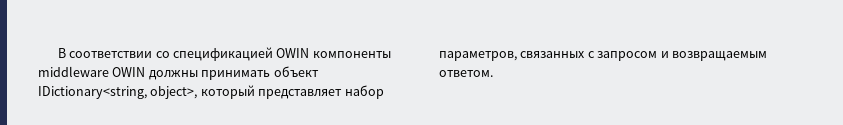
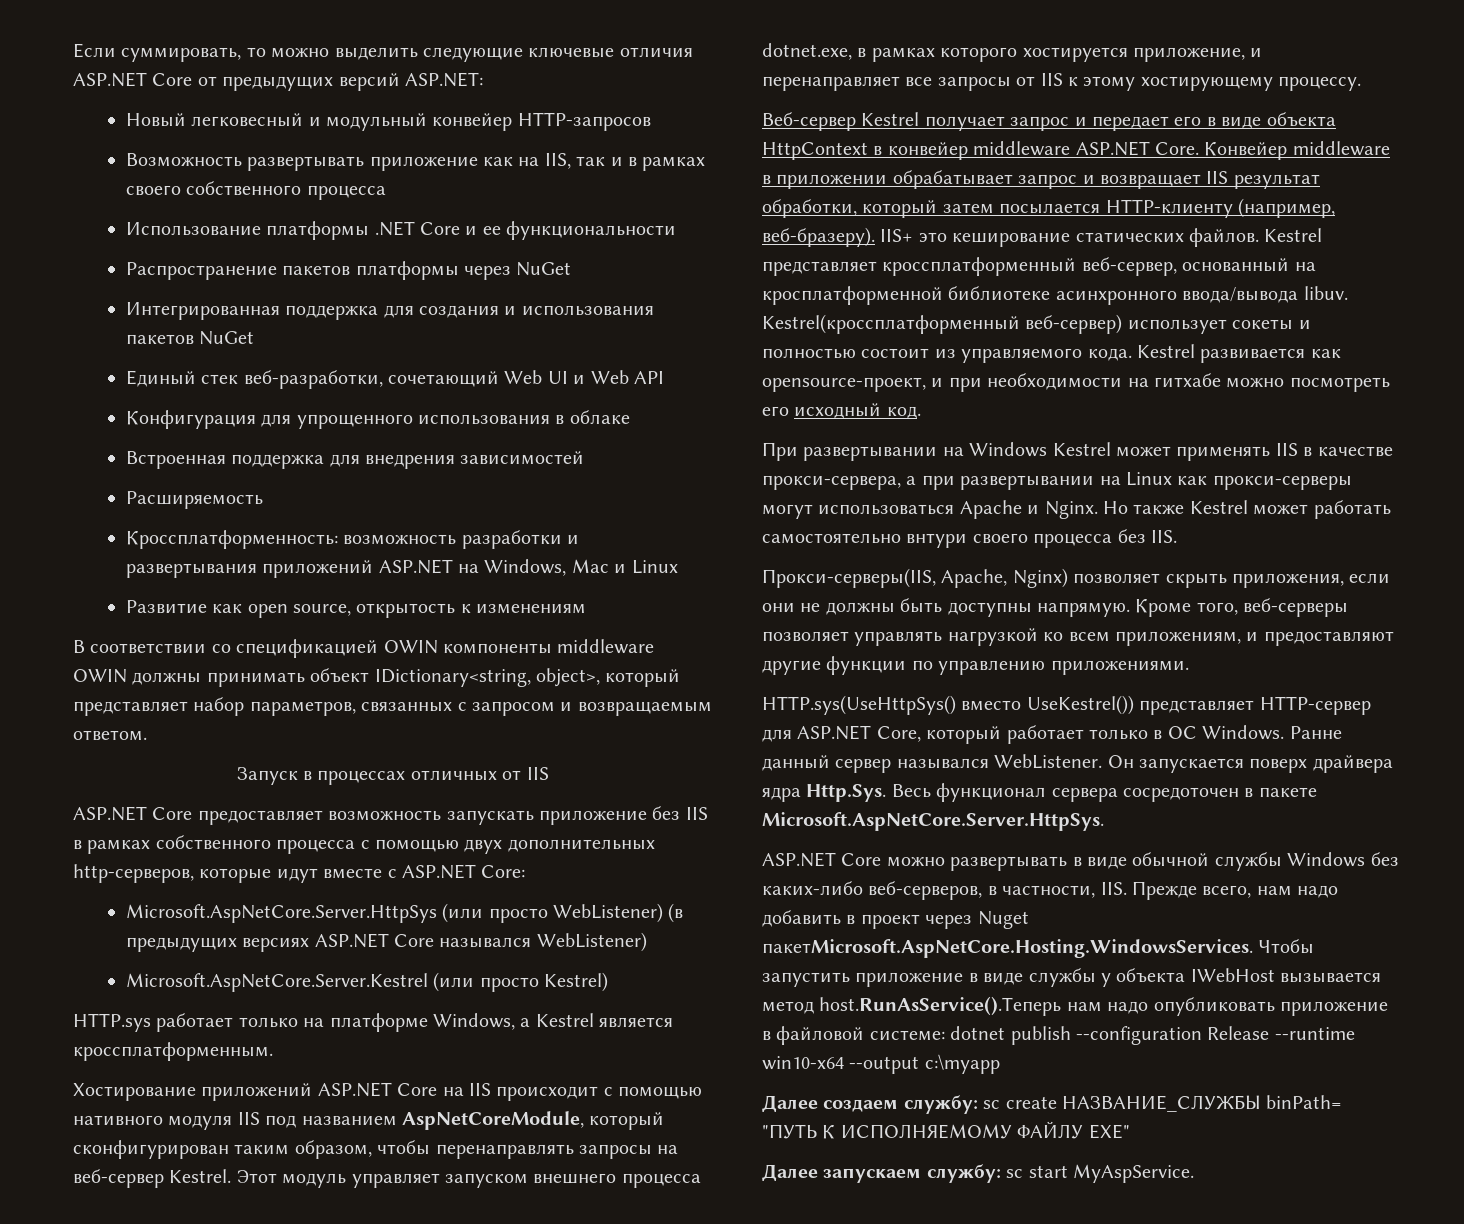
(57, 53) none -> [73,43,693,62] [73,72,483,91] [125,112,651,131] [125,153,706,171] [125,181,386,200] [125,221,677,240] [125,261,572,280] [125,302,654,320] [125,331,255,345] [125,370,664,389] [125,410,630,429] [125,451,585,469] [125,491,263,509] [125,530,579,549] [125,559,678,578] [125,600,587,618] Если суммировать, то можно выделить следующие ключевые отличия ASP.NET Core от предыдущих версий ASP.NET: // Новый легковесный и модульный конвейер HTTP-запросов // Возможность развертывать приложение как на IIS, так и в рамках своего собственного процесса // Использование платформы .NET Core и ее функциональности // Распространение пакетов платформы через NuGet // Интегрированная поддержка для создания и использования пакетов NuGet // Единый стек веб-разработки, сочетающий Web UI и Web API // Конфигурация для упрощенного использования в облаке // Встроенная поддержка для внедрения зависимостей // Расширяемость // Кроссплатформенность: возможность разработки и развертывания приложений ASP.NET на Windows, Mac и Linux // Развитие как open source, открытость к изменениям //
(493, 73) none -> [236,767,549,785] [73,806,708,825] [73,835,655,854] [73,864,526,883] [125,903,684,923] [125,932,647,952] [125,972,608,992] [73,1013,674,1032] [73,1042,273,1061] [73,1082,703,1101] [73,1111,665,1130] [73,1140,679,1159] [73,1169,701,1188] [762,43,1263,62] [762,73,1362,91] [762,112,1336,131] [762,141,1390,160] [762,170,1320,189] [762,198,1335,218] [762,227,1323,247] [762,257,1316,276] [762,286,1348,305] [762,314,1311,334] [762,344,1341,363] [762,373,1390,392] [762,403,921,419] [762,442,1393,461] [762,472,1352,490] [762,500,1391,519] [762,529,1177,548] [762,568,1391,588] [762,598,1349,617] [762,628,1394,646] [762,656,1189,675] [762,695,1371,715] [762,725,1342,744] [762,754,1393,773] [762,783,1317,802] [762,812,1104,831] [762,852,1399,871] [762,881,1339,900] [762,910,1029,929] [762,939,1315,958] [762,968,1382,987] [762,996,1388,1016] [762,1026,1355,1045] [762,1054,1000,1074] [762,1095,1343,1114] [762,1121,1130,1139] [762,1164,1194,1183] // Запуск в процессах отличных от IIS // ASP.NET Core предоставляет возможность запускать приложение без IIS в рамках собственного процесса с помощью двух дополнительных http-серверов, которые идут вместе с ASP.NET Core: // Microsoft.AspNetCore.Server.HttpSys (или просто WebListener) (в предыдущих версиях ASP.NET Core назывался WebListener) // Microsoft.AspNetCore.Server.Kestrel (или просто Kestrel) // HTTP.sys работает только на платформе Windows, а Kestrel является кроссплатформенным. // Хостирование приложений ASP.NET Core на IIS происходит с помощью нативного модуля IIS под названием AspNetCoreModule, который сконфигурирован таким образом, чтобы перенаправлять запросы на веб-сервер Kestrel. Этот модуль управляет запуском внешнего процесса dotnet.exe, в рамках которого хостируется приложение, и перенаправляет все запросы от IIS к этому хостирующему процессу. // Веб-сервер Kestrel получает запрос и передает его в виде объекта HttpContext в конвейер middleware ASP.NET Core. Конвейер middleware в приложении обрабатывает запрос и возвращает IIS результат обработки, который затем посылается HTTP-клиенту (например, веб-бразеру). IIS+ это кеширование статических файлов. Kestrel представляет кроссплатформенный веб-сервер, основанный на кросплатформенной библиотеке асинхронного ввода/вывода libuv. Kestrel(кроссплатформенный веб-сервер) использует сокеты и полностью состоит из управляемого кода. Kestrel развивается как opensource-проект, и при необходимости на гитхабе можно посмотреть его исходный код. // При развертывании на Windows Kestrel может применять IIS в качестве прокси-сервера, а при развертывании на Linux как прокси-серверы могут использоваться Apache и Nginx. Но также Kestrel может работать самостоятельно внтури своего процесса без IIS. // Прокси-серверы(IIS, Apache, Nginx) позволяет скрыть приложения, если они не должны быть доступны напрямую. Кроме того, веб-серверы позволяет управлять нагрузкой ко всем приложениям, и предоставляют другие функции по управлению приложениями. // HTTP.sys(UseHttpSys() вместо UseKestrel()) представляет HTTP-сервер для ASP.NET Core, который работает только в ОС Windows. Ранне данный сервер назывался WebListener. Он запускается поверх драйвера ядра Http.Sys. Весь функционал сервера сосредоточен в пакете Microsoft.AspNetCore.Server.HttpSys. // ASP.NET Core можно развертывать в виде обычной службы Windows без каких-либо веб-серверов, в частности, IIS. Прежде всего, нам надо добавить в проект через Nuget пакетMicrosoft.AspNetCore.Hosting.WindowsServices. Чтобы запустить приложение в виде службы у объекта IWebHost вызывается метод host.RunAsService().Теперь нам надо опубликовать приложение в файловой системе: dotnet publish --configuration Release --runtime win10-x64 --output c:\myapp // Далее создаем службу: sc create НАЗВАНИЕ_СЛУЖБЫ binPath= "ПУТЬ К ИСПОЛНЯЕМОМУ ФАЙЛУ EXE" // Далее запускаем службу: sc start MyAspService.

